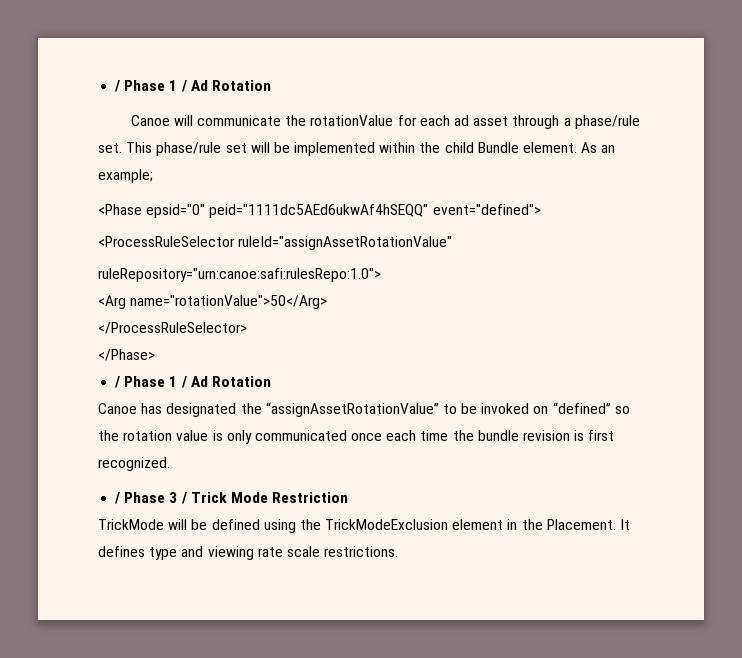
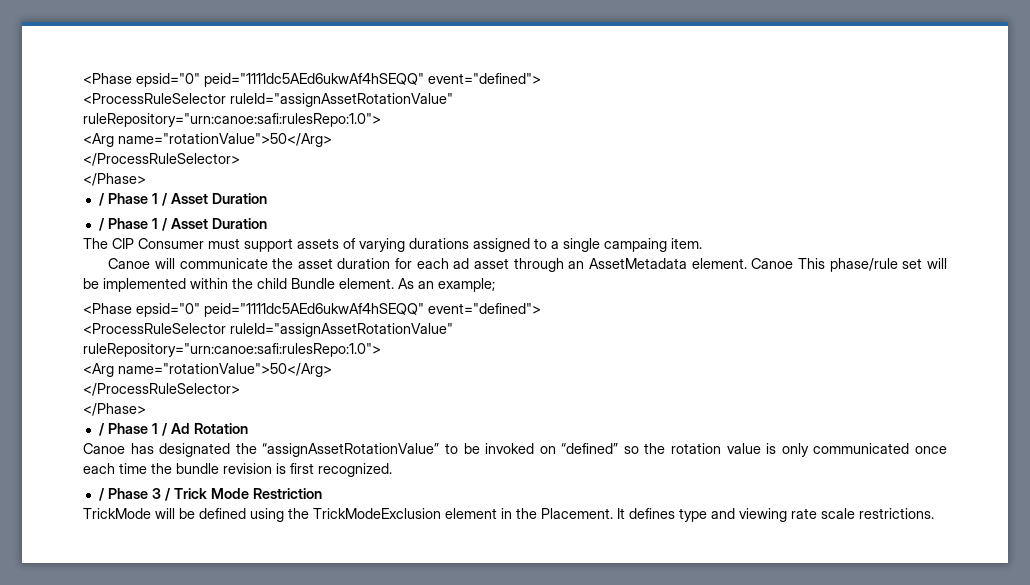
[115,80,271,92] / Phase 1 / Ad Rotation -> [83,73,541,87] [83,93,453,107] [83,113,381,127] [83,133,332,147] [83,153,240,166] [83,173,146,186] [98,193,267,206] [98,218,267,231] [83,238,702,252] <Phase epsid="0" peid="1111dc5AEd6ukwAf4hSEQQ" event="defined"> // <ProcessRuleSelector ruleId="assignAssetRotationValue" // ruleRepository="urn:canoe:safi:rulesRepo:1.0"> // <Arg name="rotationValue">50</Arg> // </ProcessRuleSelector> // </Phase> // / Phase 1 / Asset Duration // / Phase 1 / Asset Duration // The CIP Consumer must support assets of varying durations assigned to a single campaing item.
[310,115,394,126] rotationValue -> [297,258,391,269] asset duration
[563,115,640,129] [98,143,122,153] a phase/rule set. -> [568,258,794,269] an AssetMetadata element. Canoe

